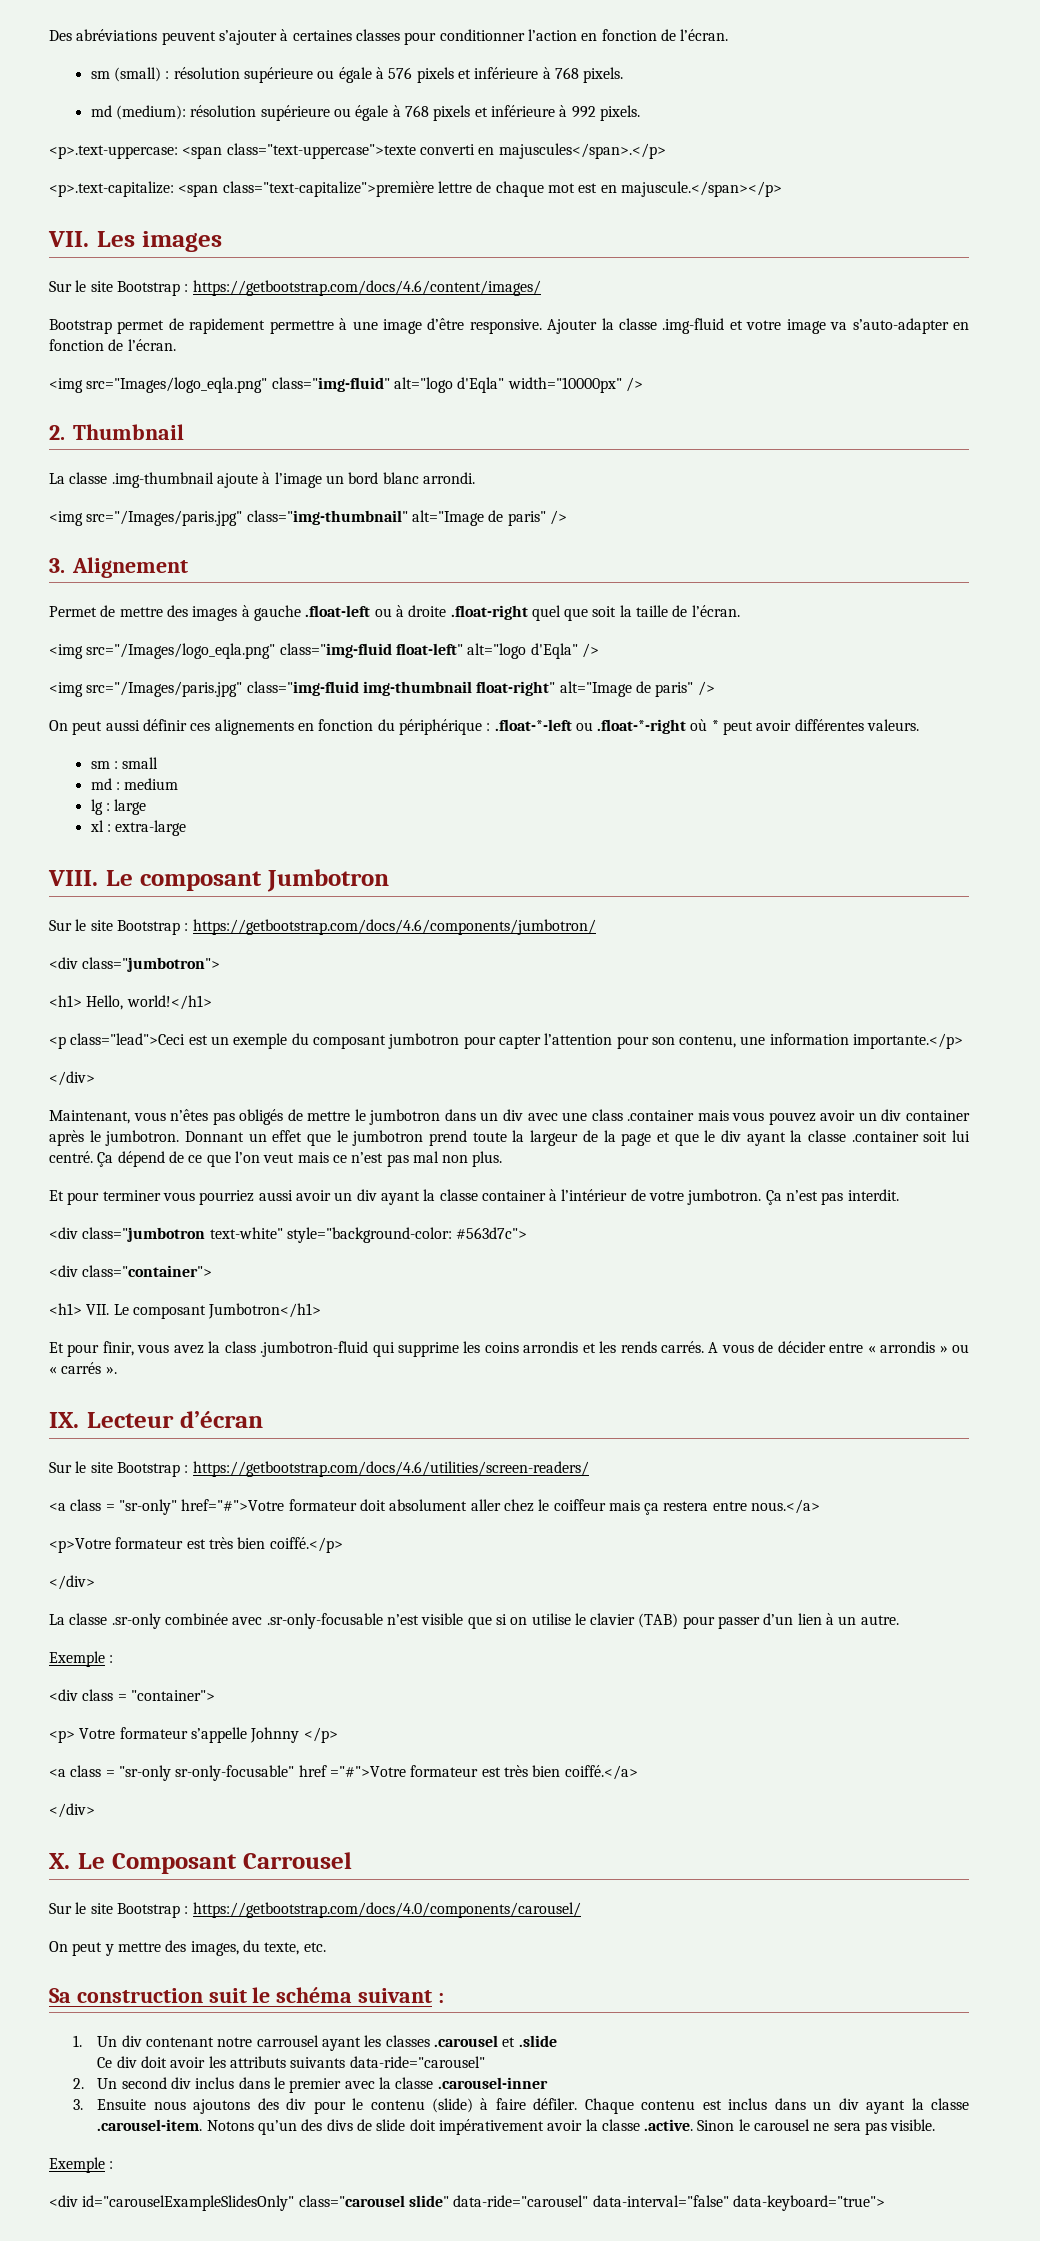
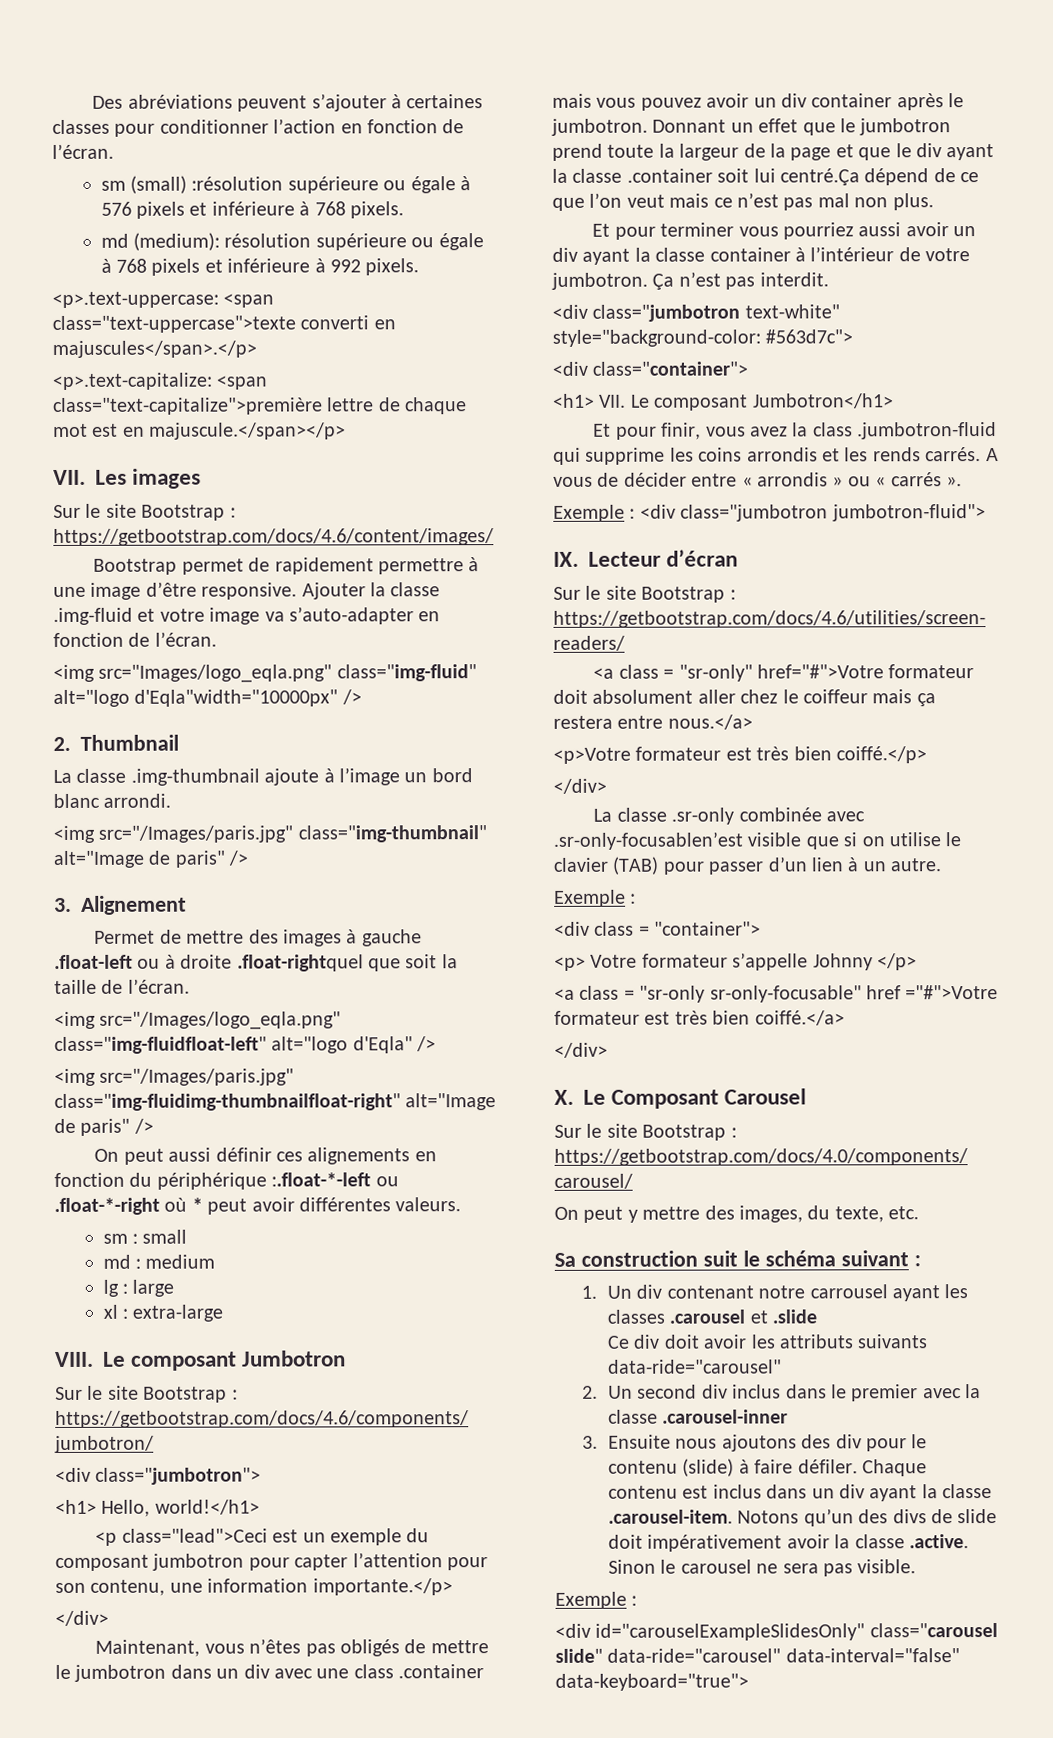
[165,67,240,79] : résolution -> [191,176,284,191] :résolution
[457,377,622,393] d'Eqla" width="10000px" -> [134,689,339,707] d'Eqla"width="10000px"
[450,605,561,621] .float-right quel -> [236,954,364,972] .float-rightquel
[279,643,463,658] class="img-fluid float-left" -> [54,1036,267,1054] class="img-fluidfloat-left"
[246,681,556,696] class="img-fluid img-thumbnail float-right" -> [54,1093,401,1111] class="img-fluidimg-thumbnailfloat-right"
[486,719,572,731] : .float-*-left -> [271,1172,372,1187] :.float-*-left
[49,1151,114,1167] centré. Ça -> [780,168,860,186] centré.Ça
(117, 1370) none -> [553,504,986,522] // Exemple : <div class="jumbotron jumbotron-fluid">
[266,1613,419,1629] .sr-only-focusable n’est -> [553,831,743,850] .sr-only-focusablen’est
[242,1852,352,1869] Carrousel -> [724,1088,808,1105] Carousel

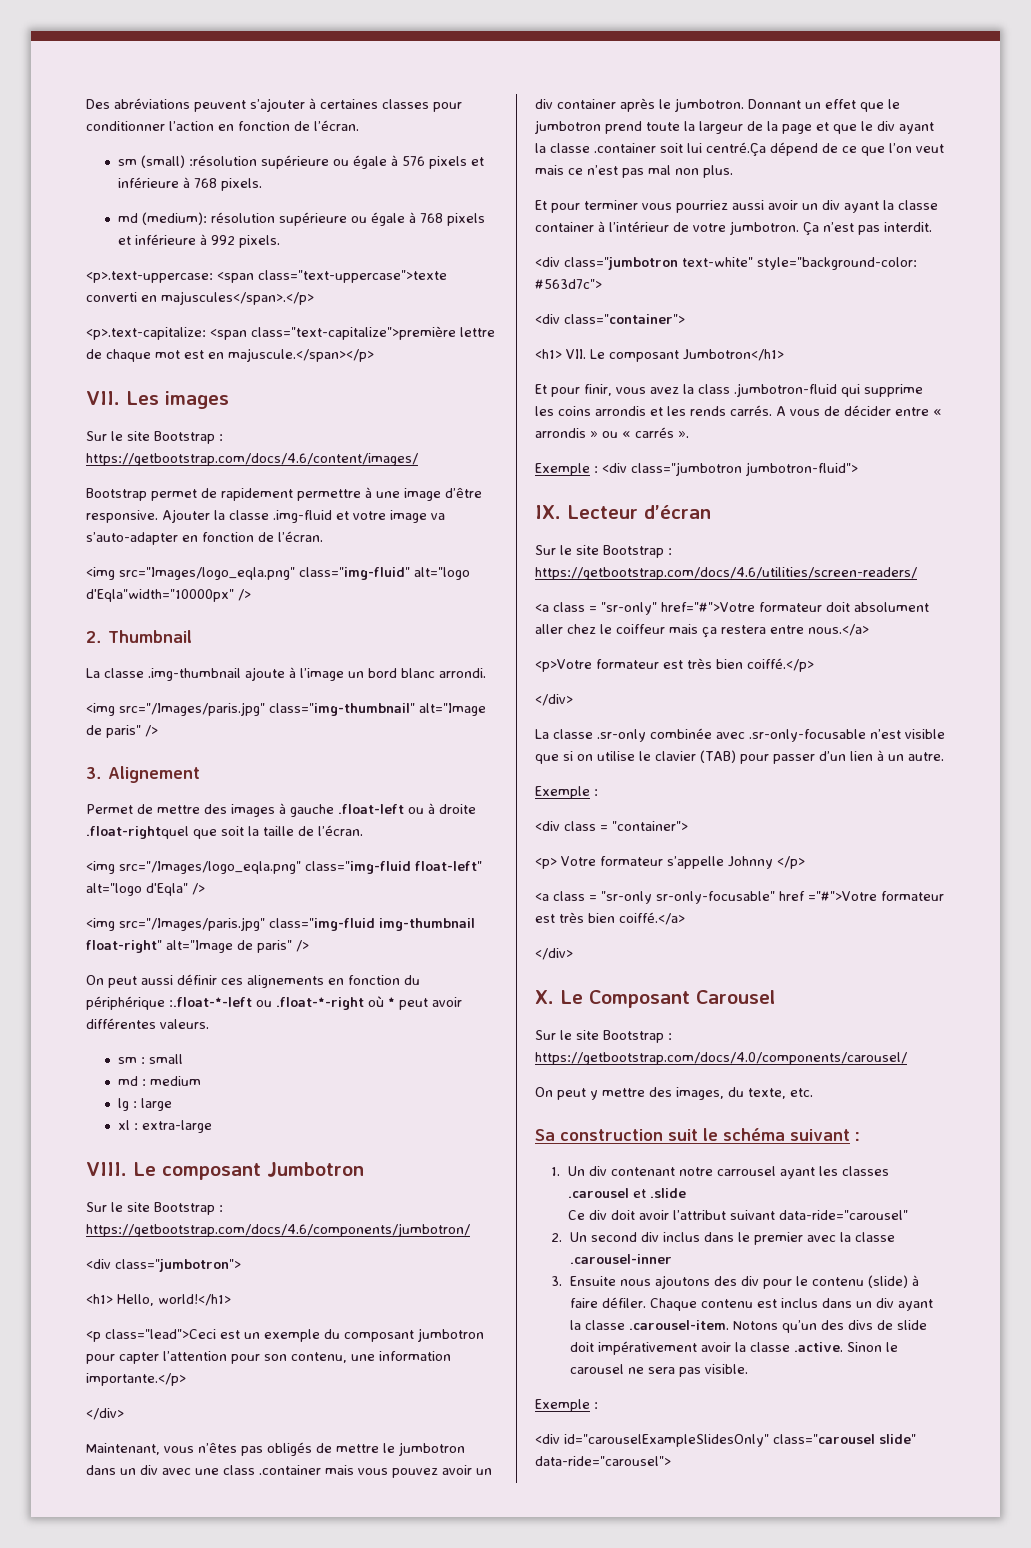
[54,1036,267,1054] class="img-fluidfloat-left" -> [305,861,482,874] class="img-fluid float-left"
[54,1093,401,1111] class="img-fluidimg-thumbnailfloat-right" -> [269,918,475,931] [86,940,162,953] class="img-fluid img-thumbnail float-right"
[553,831,743,850] .sr-only-focusablen’est -> [749,729,901,742] .sr-only-focusable n’est
[750,1334,929,1349] les attributs suivants -> [672,1210,775,1220] l’attribut suivant
[607,1648,960,1663] [555,1673,749,1691] data-ride="carousel" data-interval="false" data-keyboard="true"> -> [535,1456,671,1466] data-ride="carousel">

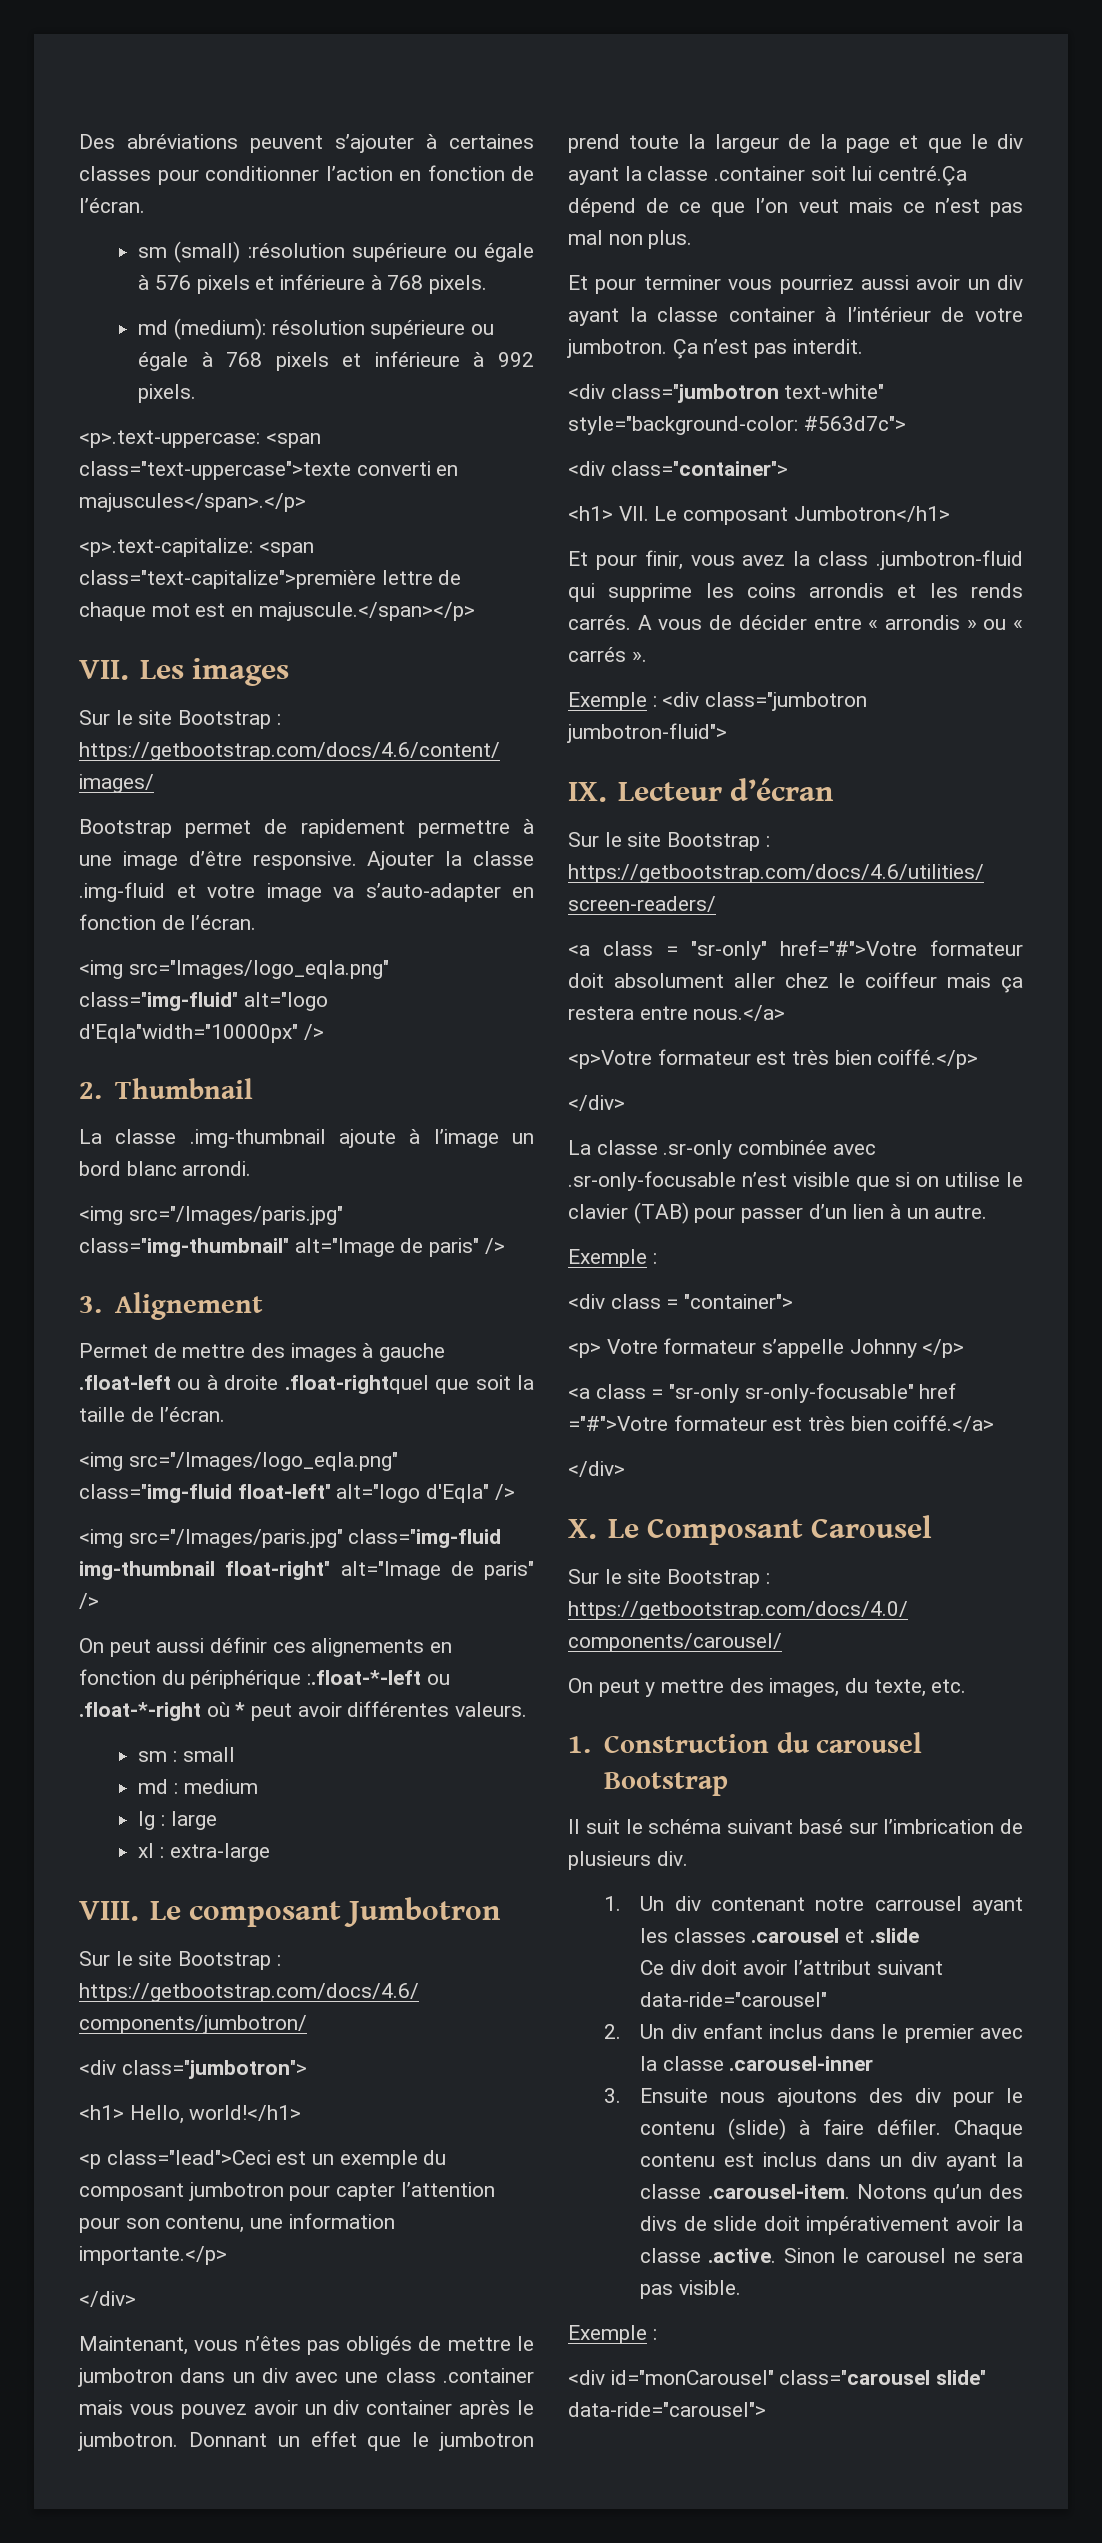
[535,1128,860,1141] Sa construction suit le schéma suivant : -> [568,1732,923,1753] [604,1772,729,1796] [568,1819,1023,1834] [568,1851,688,1870] 1. Construction du carousel Bootstrap // Il suit le schéma suivant basé sur l’imbrication de plusieurs div.
[590,1232,659,1242] second div -> [670,2023,763,2039] div enfant
[564,1434,769,1447] id="carouselExampleSlidesOnly" -> [610,2370,774,2385] id="monCarousel"

